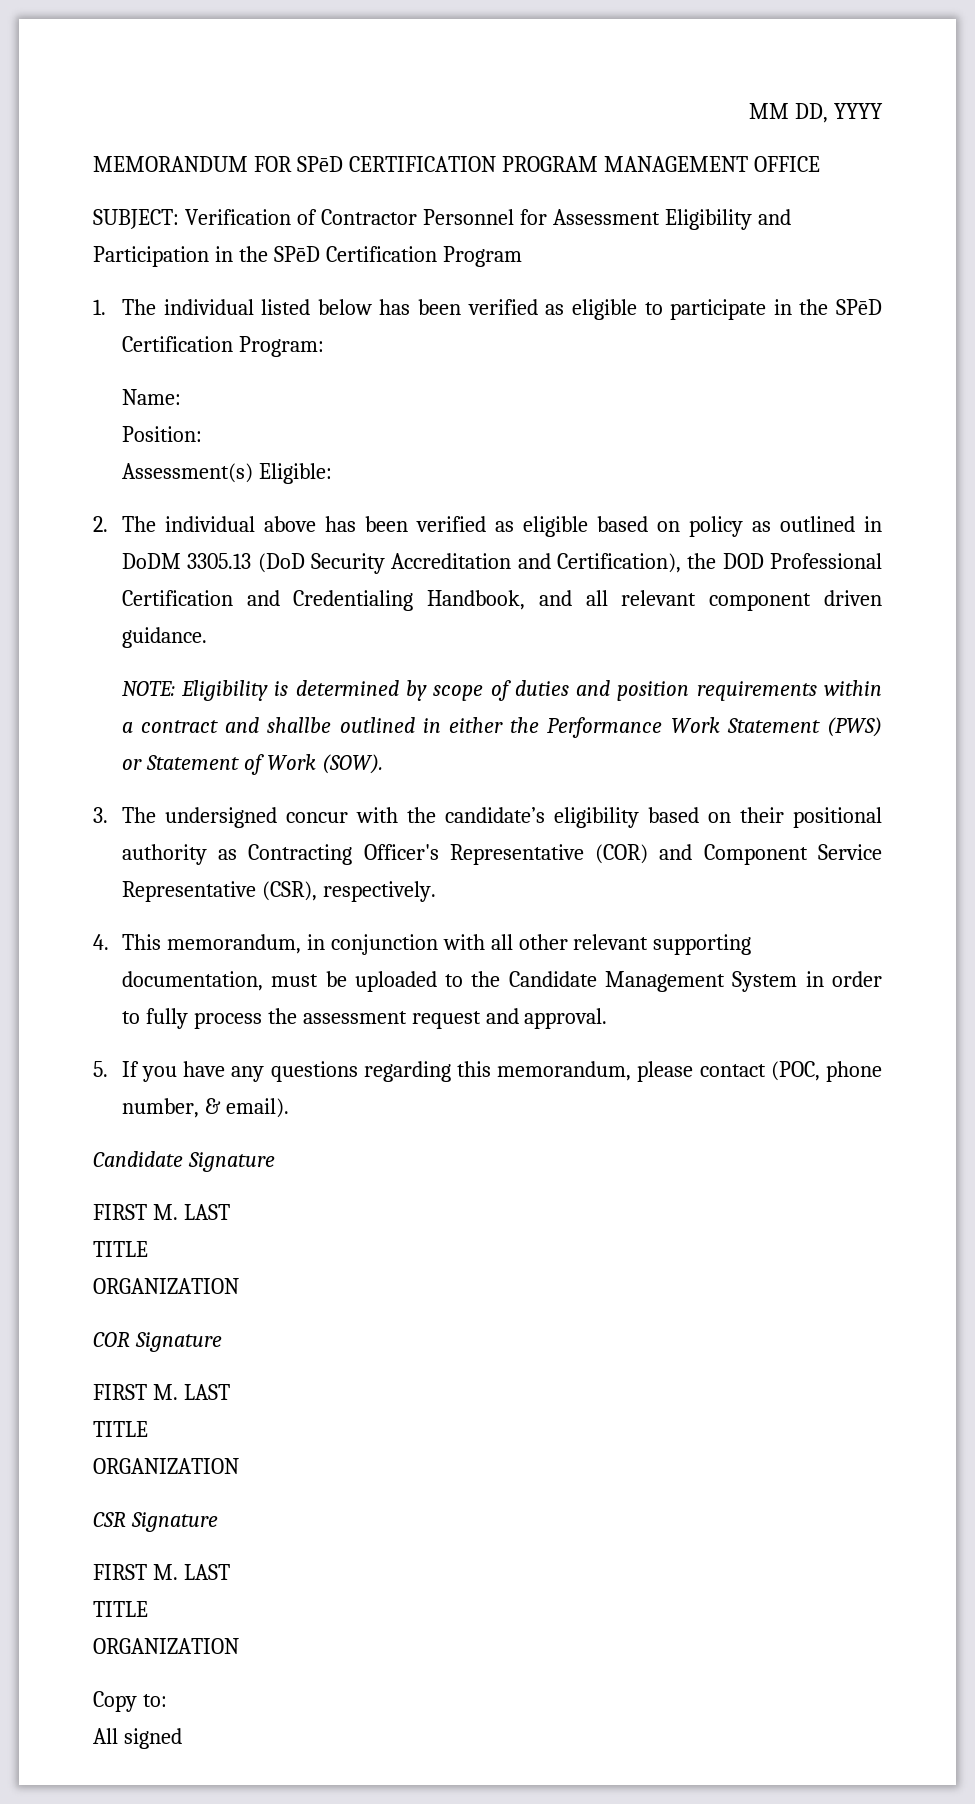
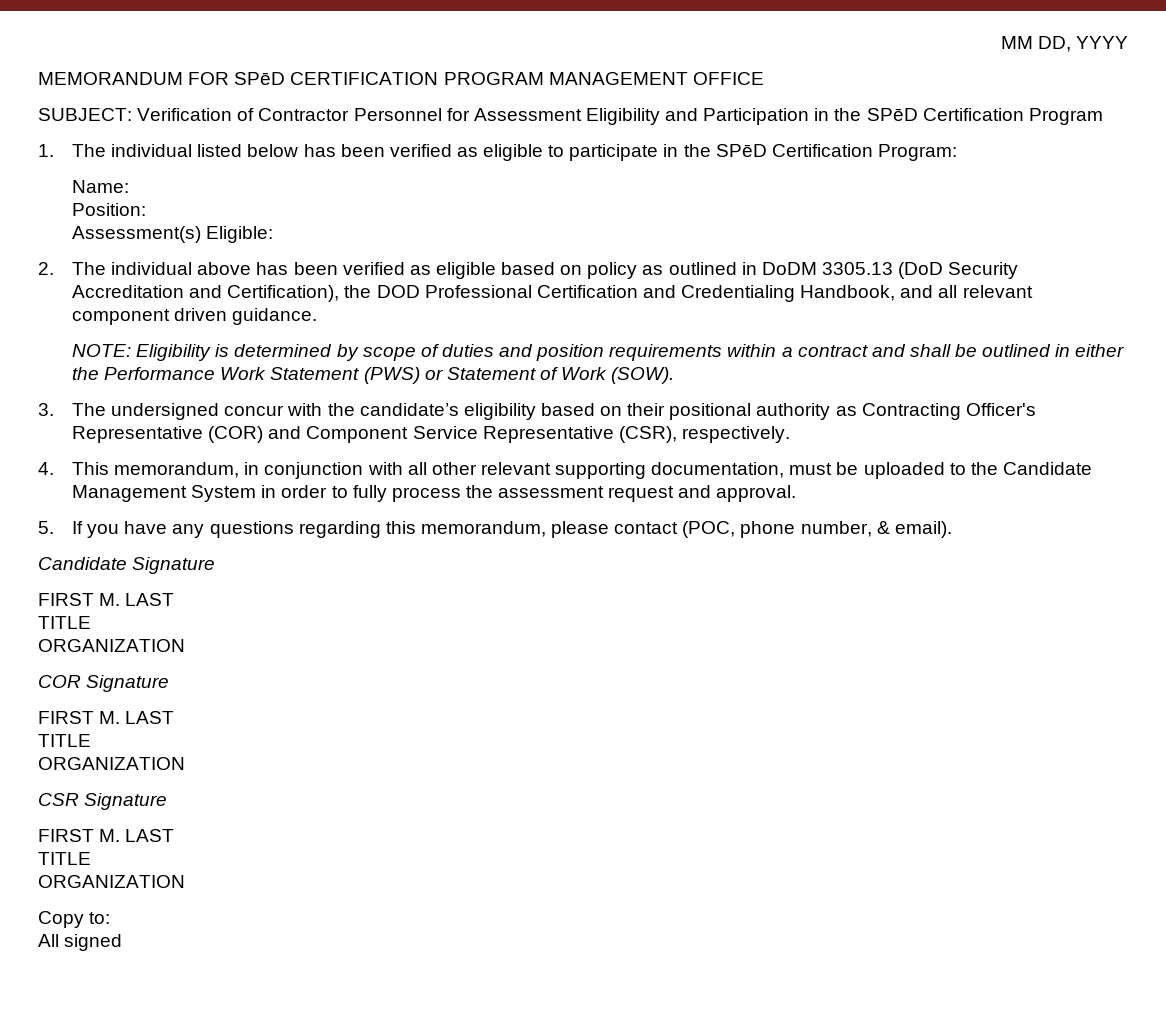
[267,717,332,733] shallbe -> [909,344,978,357] shall be

